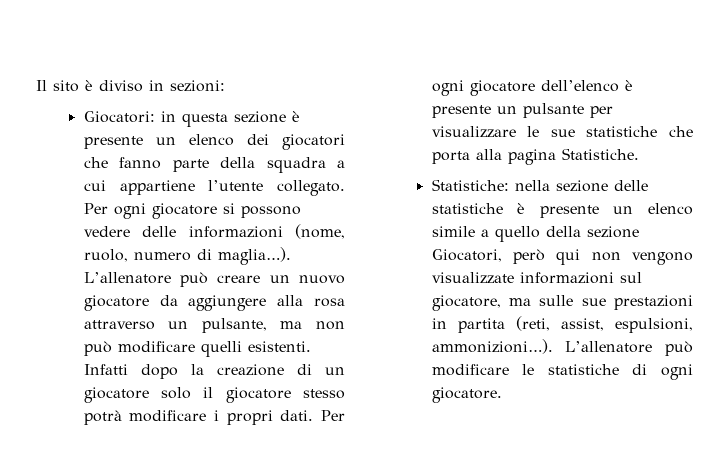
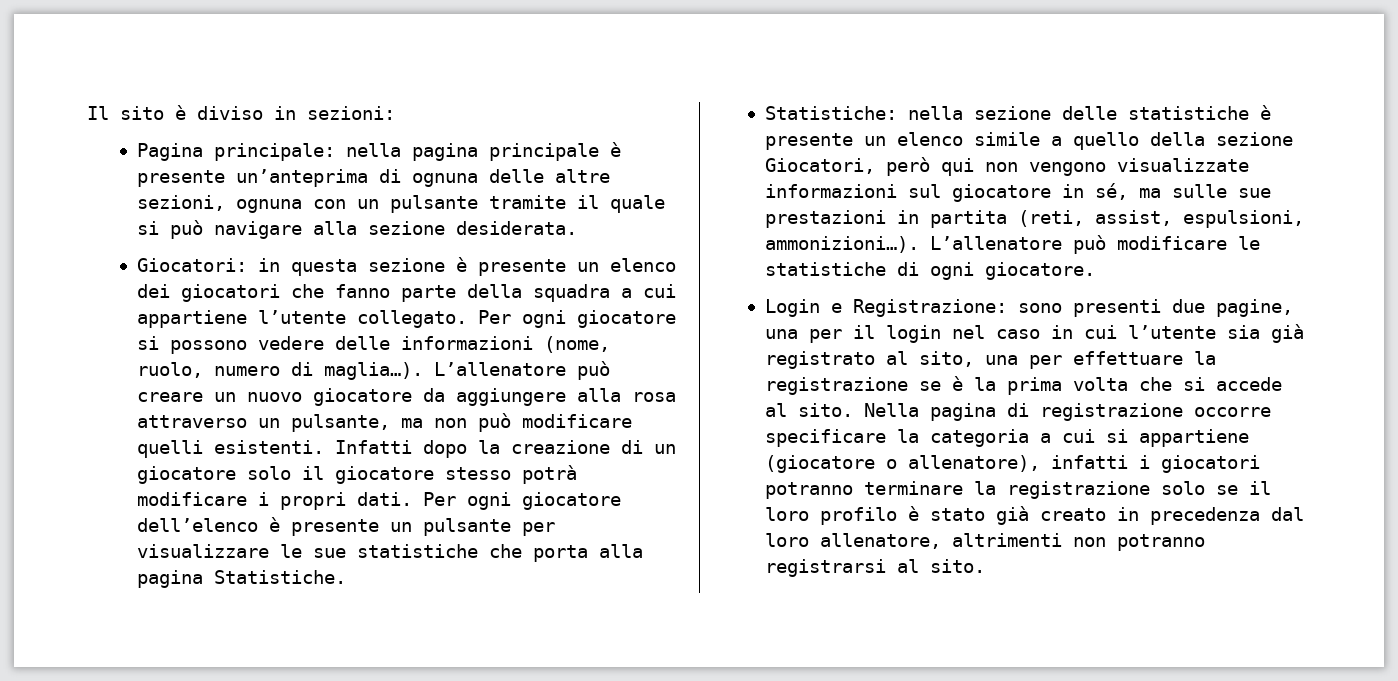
(225, 86) none -> [136,142,621,161] [136,169,610,187] [136,195,665,213] [136,220,577,239] // Pagina principale: nella pagina principale è presente un’anteprima di ognuna delle altre sezioni, ognuna con un pulsante tramite il quale si può navigare alla sezione desiderata.
[431,295,501,311] giocatore, -> [951,183,1128,202] giocatore in sé,
(502, 395) none -> [764,299,1293,317] [764,324,1304,343] [764,351,1216,369] [764,376,1282,395] [764,403,1271,421] [764,429,1249,447] [764,455,1260,473] [764,481,1271,499] [764,506,1304,525] [764,533,1205,551] [764,559,985,577] // Login e Registrazione: sono presenti due pagine, una per il login nel caso in cui l’utente sia già registrato al sito, una per effettuare la registrazione se è la prima volta che si accede al sito. Nella pagina di registrazione occorre specificare la categoria a cui si appartiene (giocatore o allenatore), infatti i giocatori potranno terminare la registrazione solo se il loro profilo è stato già creato in precedenza dal loro allenatore, altrimenti non potranno registrarsi al sito.

